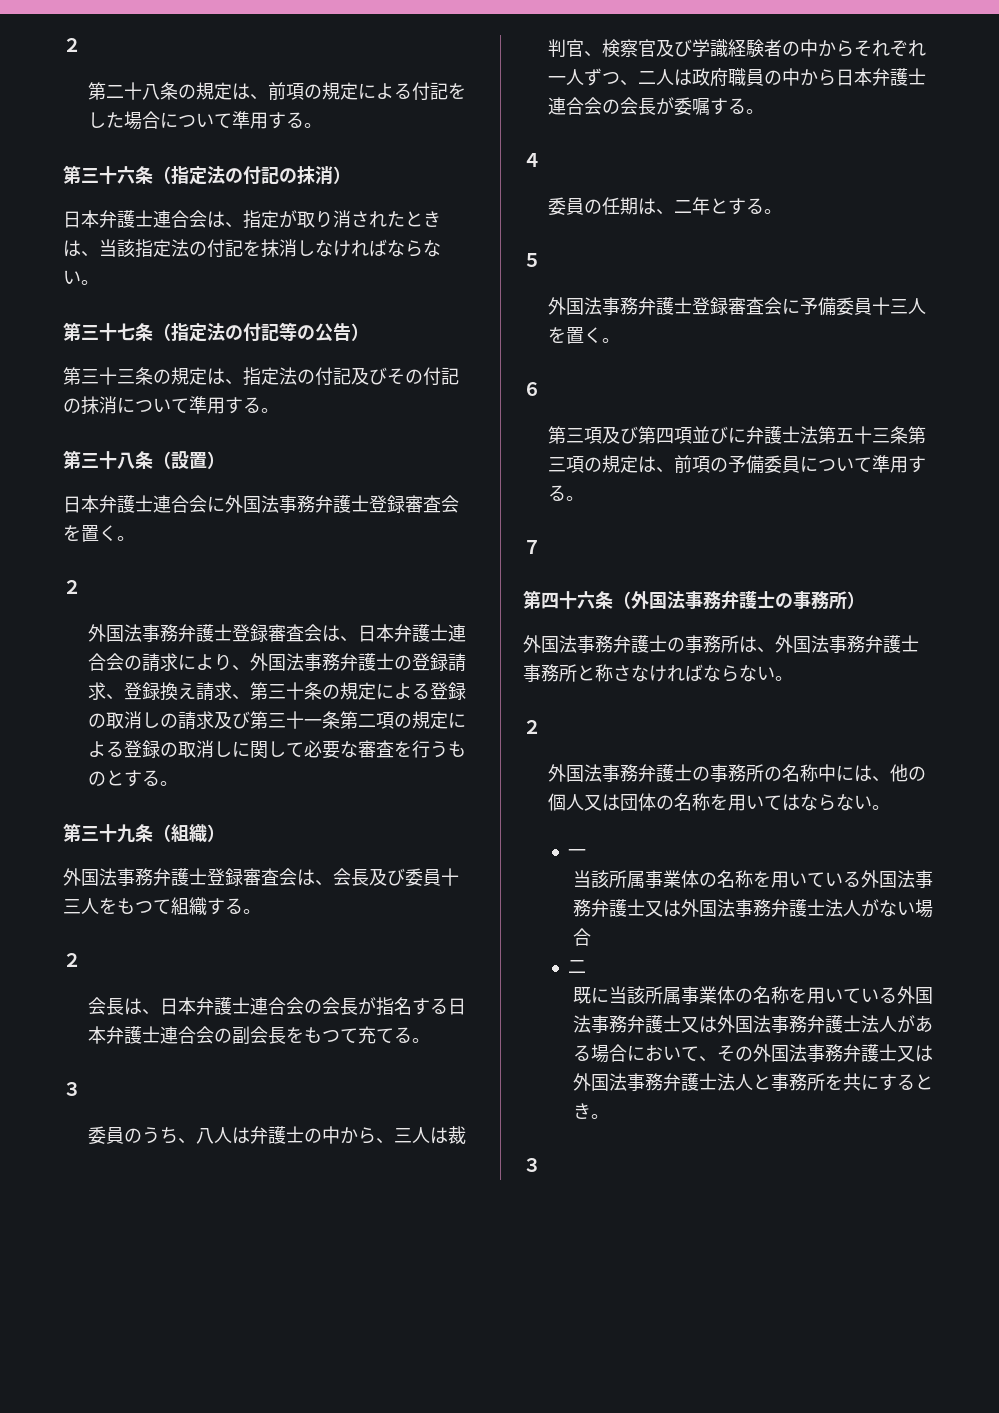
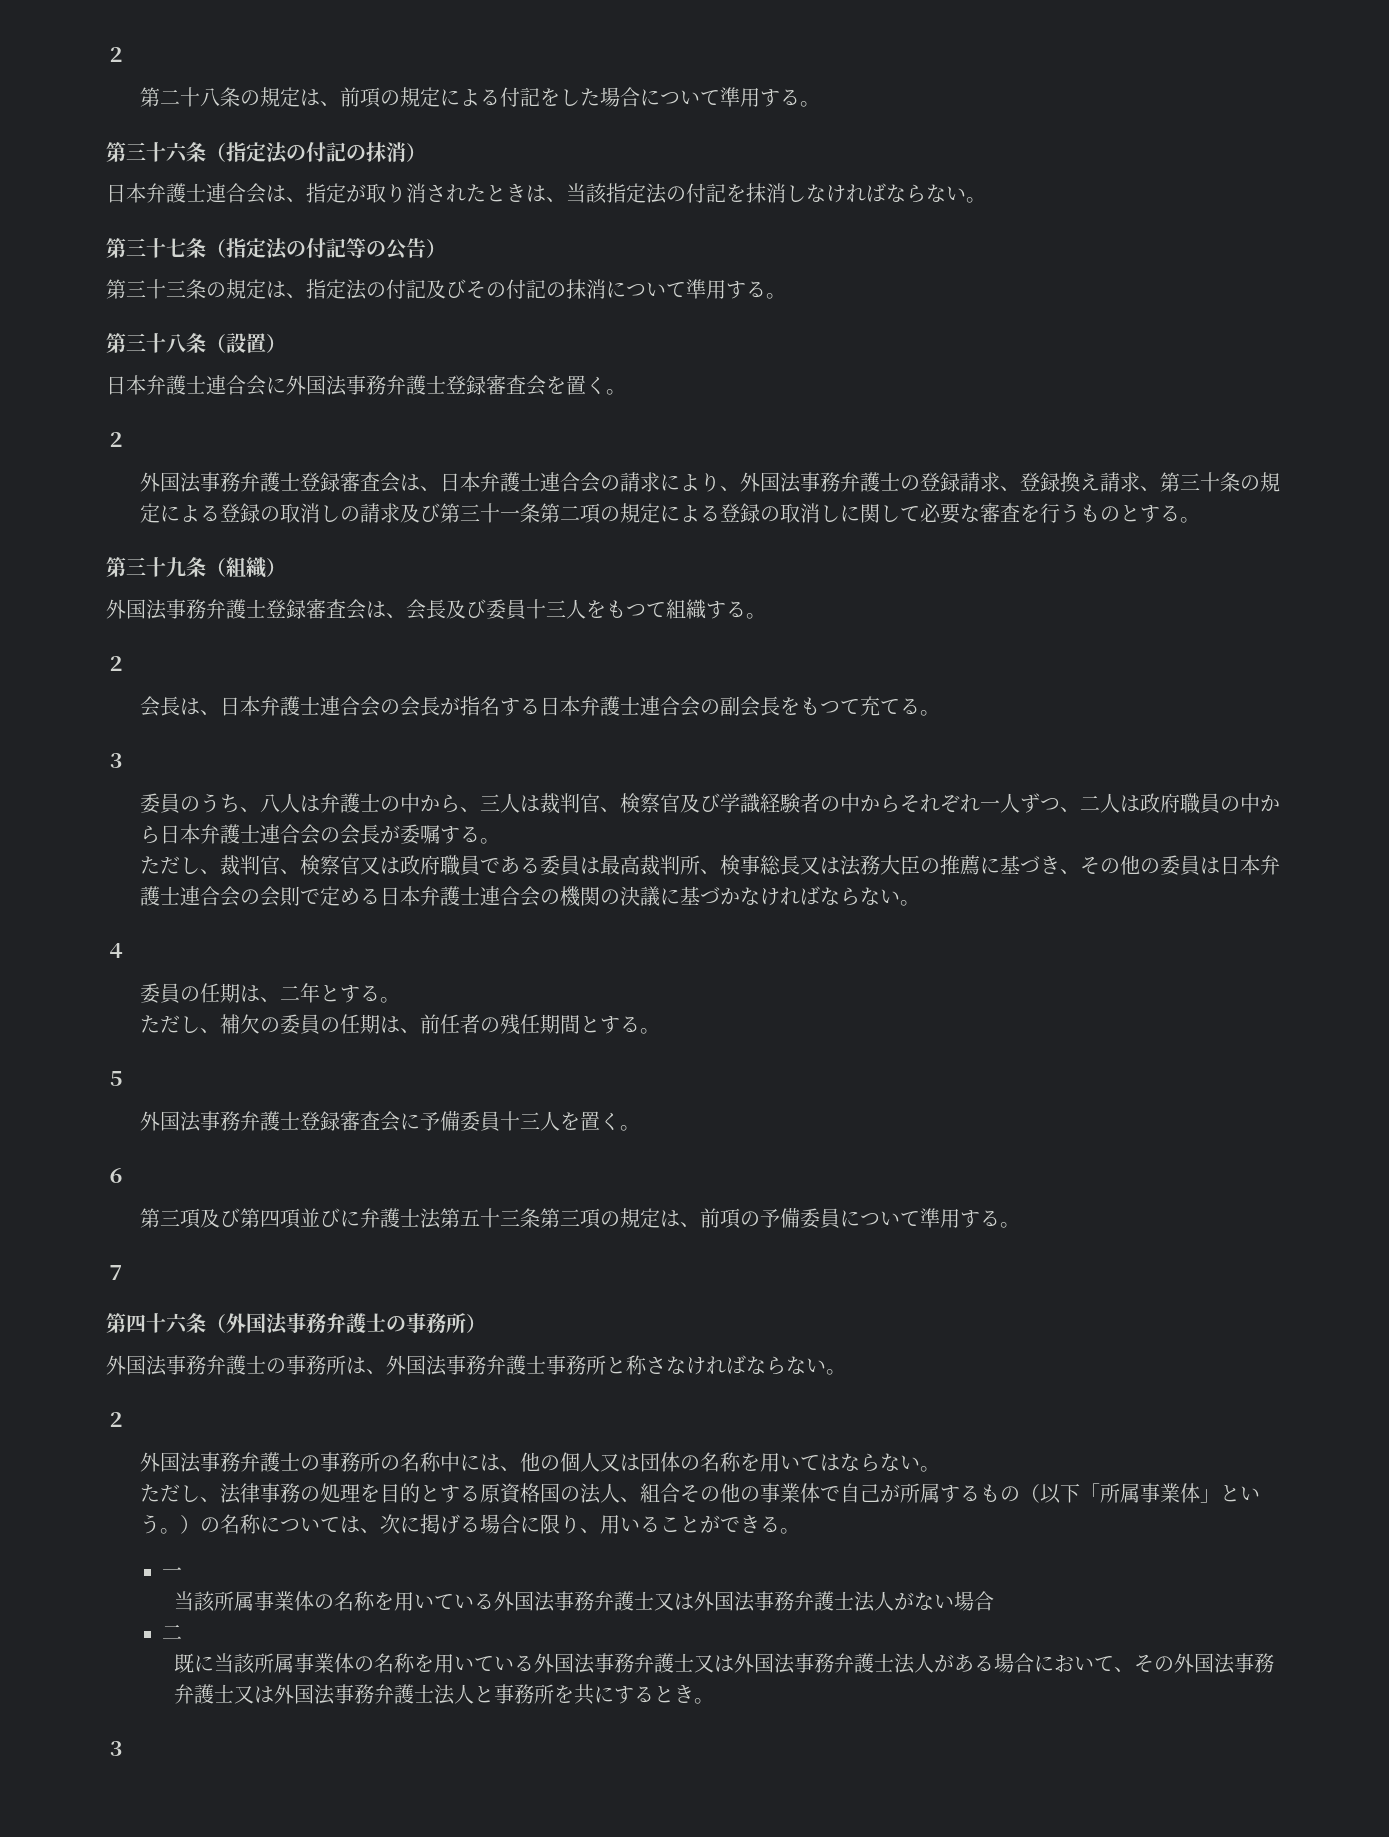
(765, 111) none -> [139,855,1280,876] [139,886,920,907] // ただし、裁判官、検察官又は政府職員である委員は最高裁判所、検事総長又は法務大臣の推薦に基づき、その他の委員は日本弁護士連合会の会則で定める日本弁護士連合会の機関の決議に基づかなければならない。
(783, 211) none -> [139,1014,660,1035] // ただし、補欠の委員の任期は、前任者の残任期間とする。
(891, 807) none -> [139,1483,1260,1504] [139,1514,800,1534] // ただし、法律事務の処理を目的とする原資格国の法人、組合その他の事業体で自己が所属するもの（以下「所属事業体」という。）の名称については、次に掲げる場合に限り、用いることができる。

